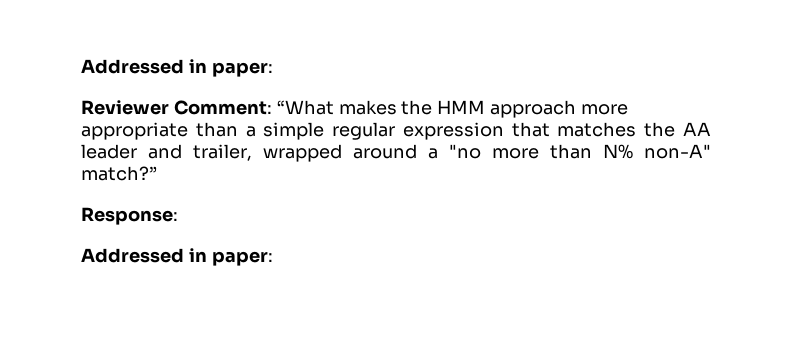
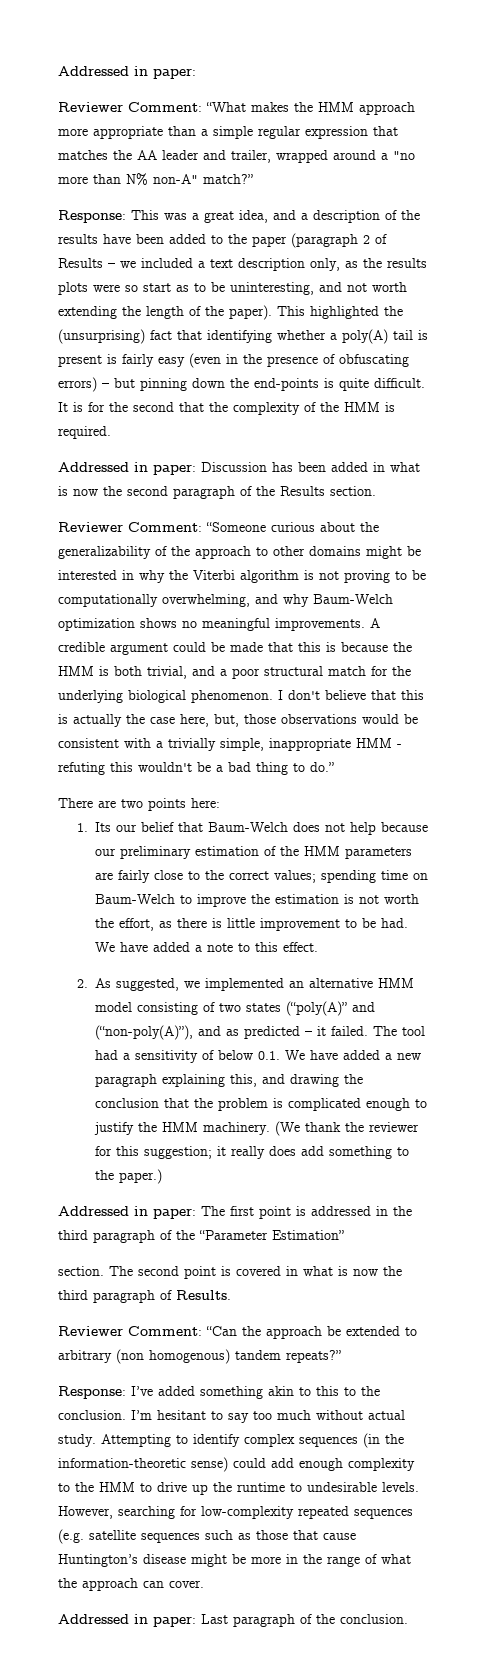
[81,248,273,266] // Addressed in paper: -> [131,210,420,223] [58,233,387,248] [58,258,427,271] [58,282,407,295] [58,305,403,320] [58,329,428,344] [58,353,409,368] [58,377,425,392] [58,402,395,415] [58,426,111,439] [58,462,420,475] [58,486,376,499] [58,522,379,532] [58,546,421,559] [58,570,426,583] [58,594,393,607] [58,618,380,631] [58,642,412,655] [58,666,411,679] [58,690,424,703] [58,714,418,727] [58,738,402,751] [58,762,334,775] [58,798,220,811] [76,822,429,835] [95,846,413,859] [95,870,429,883] [95,894,420,907] [95,918,409,931] [95,942,319,952] [76,978,415,991] [95,1001,376,1016] [95,1025,426,1040] [95,1050,422,1063] [95,1074,364,1087] [95,1098,428,1111] [94,1121,420,1136] [95,1146,410,1159] [95,1169,163,1184] [58,1206,412,1219] [58,1230,344,1243] [58,1266,402,1279] [58,1290,231,1303] [58,1326,417,1339] [58,1349,341,1364] [58,1386,380,1399] [58,1410,405,1423] [58,1433,404,1448] [58,1457,415,1472] [58,1482,419,1495] [58,1506,413,1519] [58,1529,356,1544] [58,1554,411,1567] [58,1578,204,1591] [58,1614,408,1627] This was a great idea, and a description of the results have been added to the paper (paragraph 2 of Results – we included a text description only, as the results plots were so start as to be uninteresting, and not worth extending the length of the paper). This highlighted the (unsurprising) fact that identifying whether a poly(A) tail is present is fairly easy (even in the presence of obfuscating errors) – but pinning down the end-points is quite difficult. It is for the second that the complexity of the HMM is required. // Addressed in paper: Discussion has been added in what is now the second paragraph of the Results section. // Reviewer Comment: “Someone curious about the generalizability of the approach to other domains might be interested in why the Viterbi algorithm is not proving to be computationally overwhelming, and why Baum-Welch optimization shows no meaningful improvements. A credible argument could be made that this is because the HMM is both trivial, and a poor structural match for the underlying biological phenomenon. I don't believe that this is actually the case here, but, those observations would be consistent with a trivially simple, inappropriate HMM - refuting this wouldn't be a bad thing to do.” // There are two points here: // 1. Its our belief that Baum-Welch does not help because our preliminary estimation of the HMM parameters are fairly close to the correct values; spending time on Baum-Welch to improve the estimation is not worth the effort, as there is little improvement to be had. We have added a note to this effect. // 2. As suggested, we implemented an alternative HMM model consisting of two states (“poly(A)” and (“non-poly(A)”), and as predicted – it failed. The tool had a sensitivity of below 0.1. We have added a new paragraph explaining this, and drawing the conclusion that the problem is complicated enough to justify the HMM machinery. (We thank the reviewer for this suggestion; it really does add something to the paper.) // Addressed in paper: The first point is addressed in the third paragraph of the “Parameter Estimation” // section. The second point is covered in what is now the third paragraph of Results. // Reviewer Comment: “Can the approach be extended to arbitrary (non homogenous) tandem repeats?” // Response: I’ve added something akin to this to the conclusion. I’m hesitant to say too much without actual study. Attempting to identify complex sequences (in the information-theoretic sense) could add enough complexity to the HMM to drive up the runtime to undesirable levels. However, searching for low-complexity repeated sequences (e.g. satellite sequences such as those that cause Huntington’s disease might be more in the range of what the approach can cover. // Addressed in paper: Last paragraph of the conclusion.

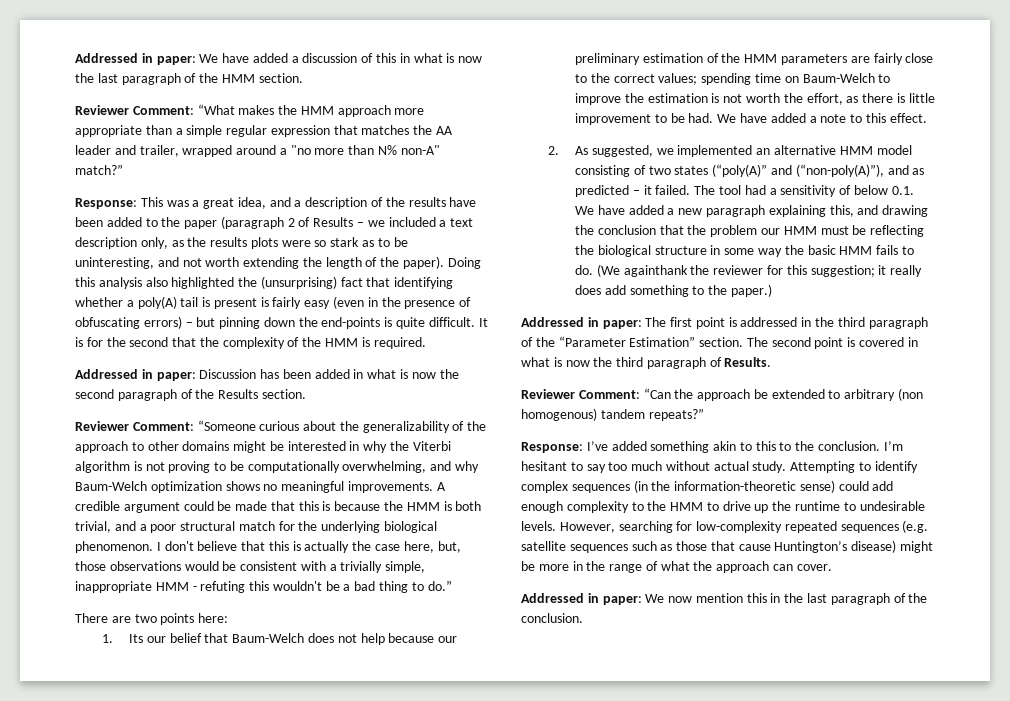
[58,66,196,79] Addressed in paper: -> [75,53,483,65] [75,73,303,85] Addressed in paper: We have added a discussion of this in what is now the last paragraph of the HMM section.
[143,283,171,292] start -> [330,237,360,247] stark
[277,306,305,316] This -> [447,257,481,269] [75,277,168,289] Doing this analysis also
[273,1098,428,1111] [94,1121,342,1136] is complicated enough to justify the HMM machinery. (We thank -> [760,225,925,237] [575,245,914,257] [575,264,688,277] our HMM must be reflecting the biological structure in some way the basic HMM fails to do. (We againthank
(344, 1235) // -> (696, 341) none
[143,1554,186,1564] disease -> [851,540,897,553] disease)
[201,1614,228,1624] Last -> [645,593,828,603] We now mention this in the last

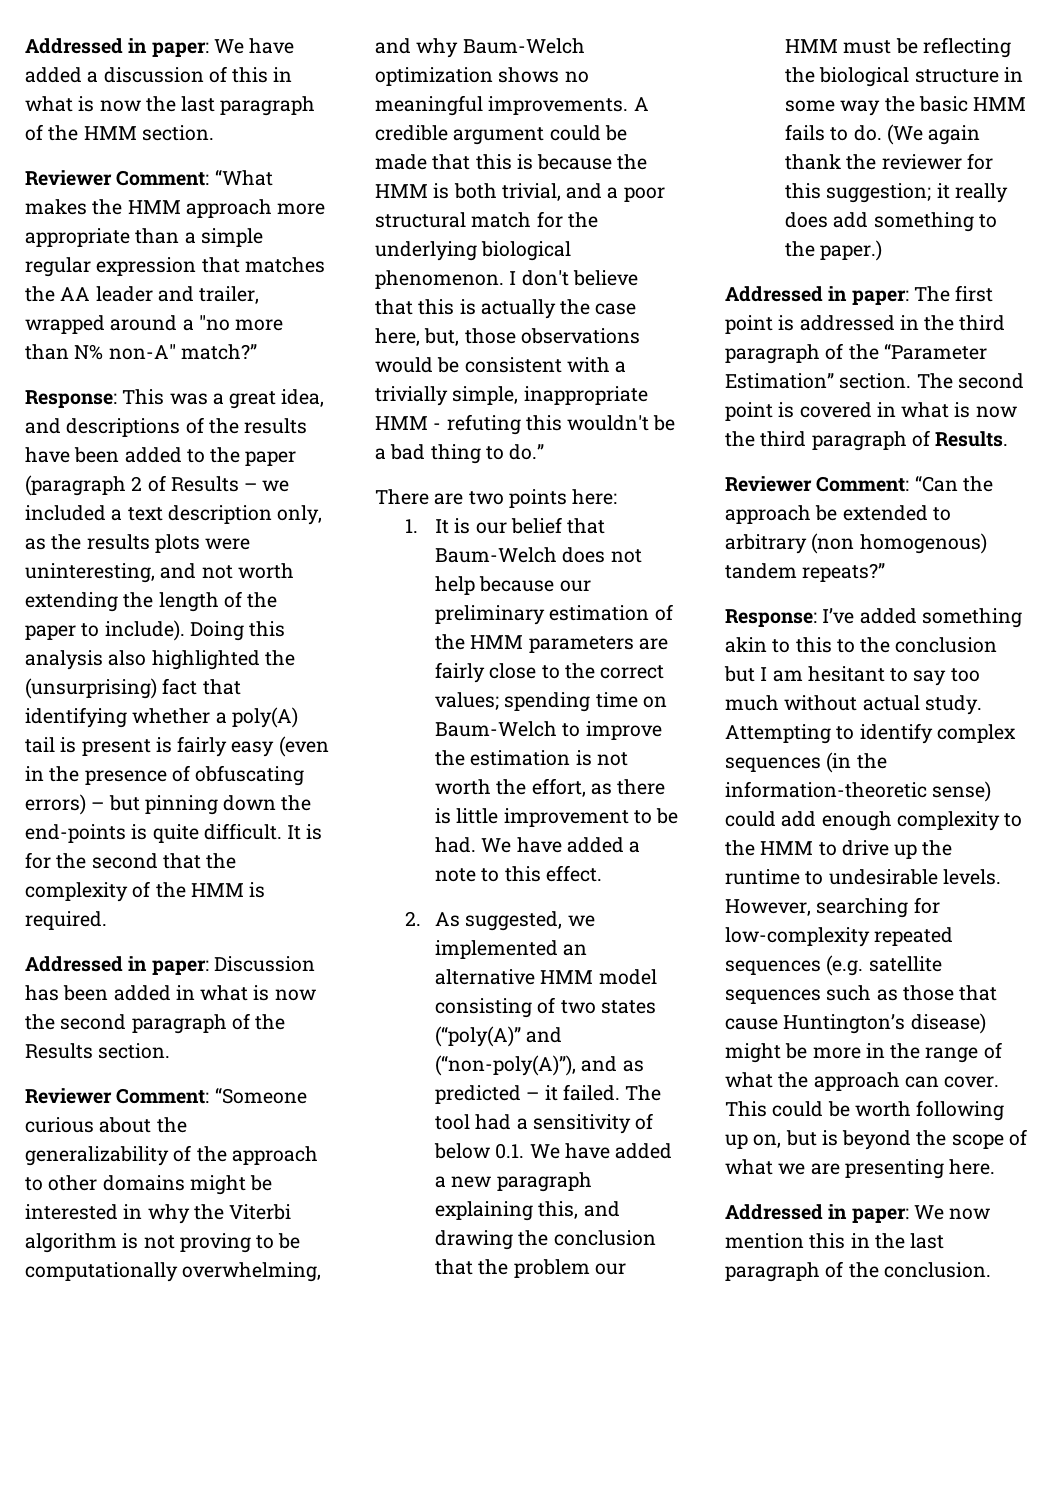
[294,197,368,209] a description -> [66,418,181,437] descriptions
[314,237,408,247] so stark as to be -> (251, 544) none
[403,256,445,269] paper). -> [25,620,185,641] paper to include).
[129,634,144,643] Its -> [435,518,471,534] It is
[623,265,688,277] againthank -> [928,125,981,145] [785,154,842,170] again thank
[818,441,903,451] conclusion. I’m -> [895,637,998,653] [724,666,803,682] conclusion but I am
(832, 567) none -> [725,1100,1005,1121] [725,1129,1027,1150] [725,1159,996,1179] This could be worth following up on, but is beyond the scope of what we are presenting here.

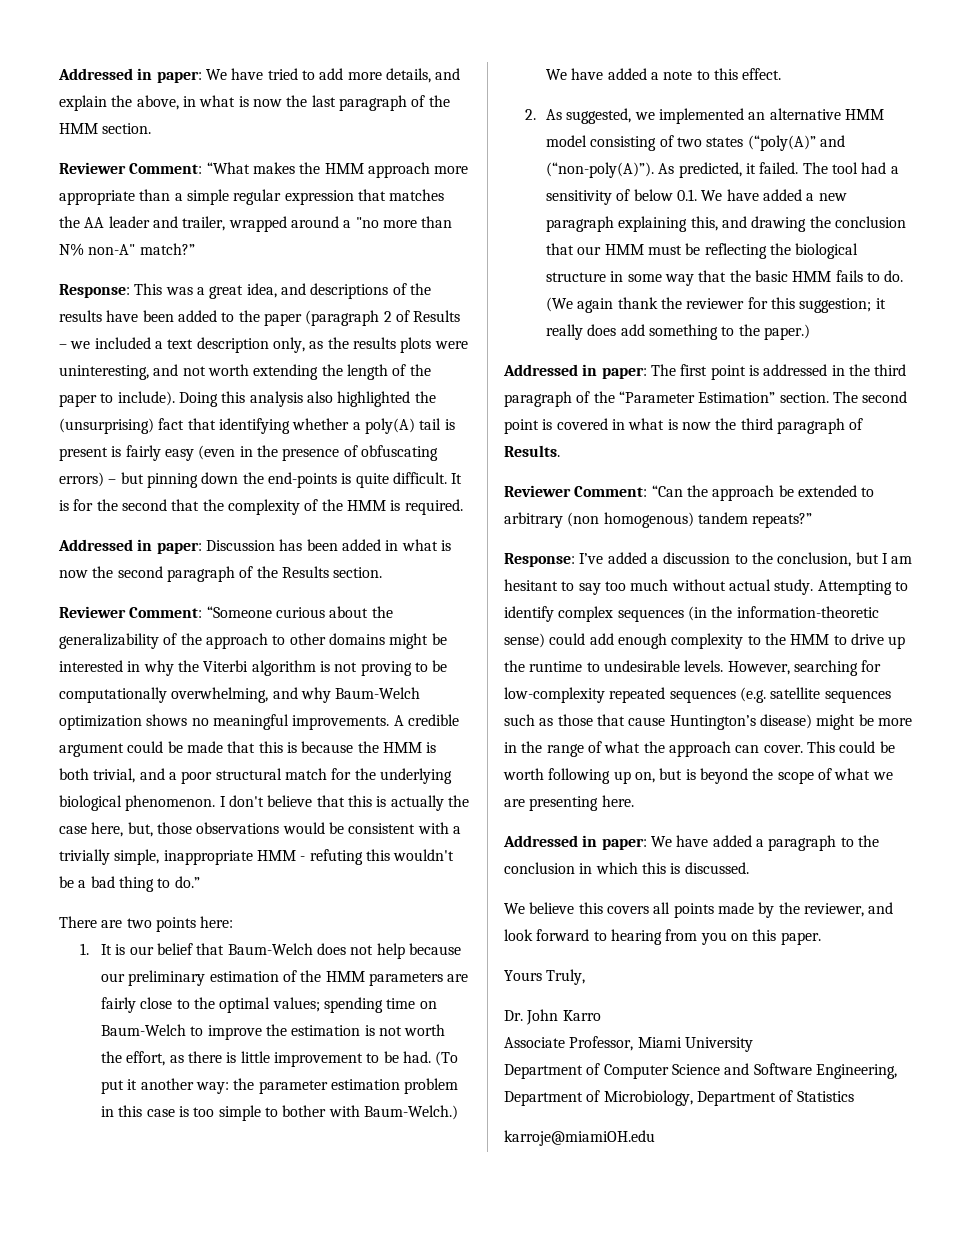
[25,38,295,57] [25,66,269,83] Addressed in paper: We have added a discussion of this -> [58,68,461,83] [59,95,179,111] Addressed in paper: We have tried to add more details, and explain the above,
[600,665,665,679] correct -> [219,997,271,1013] optimal
(477, 845) none -> [435,1051,459,1066] [101,1078,459,1094] [101,1105,459,1121] (To put it another way: the parameter estimation problem in this case is too simple to bother with Baum-Welch.)
[435,1055,644,1076] [435,1085,540,1104] (“non-poly(A)”), and as predicted – -> [546,162,742,178] (“non-poly(A)”). As predicted,
[478,1259,590,1278] the problem -> (575, 249) none
(881, 108) none -> [698,270,727,282] that
[921,608,1022,628] [725,637,998,653] something akin to this to the conclusion -> [650,552,852,567] a discussion to the conclusion,
[949,1208,991,1220] [725,1233,945,1249] [725,1261,991,1282] now mention this in the last paragraph of the conclusion. -> [676,835,879,851] [504,862,749,874] [504,902,894,918] [504,929,821,945] [504,969,586,985] [504,1009,601,1025] [504,1036,753,1052] [504,1063,897,1079] [504,1090,854,1106] [504,1130,655,1146] have added a paragraph to the conclusion in which this is discussed. // We believe this covers all points made by the reviewer, and look forward to hearing from you on this paper. // Yours Truly, // Dr. John Karro // Associate Professor, Miami University // Department of Computer Science and Software Engineering, Department of Microbiology, Department of Statistics // karroje@miamiOH.edu

